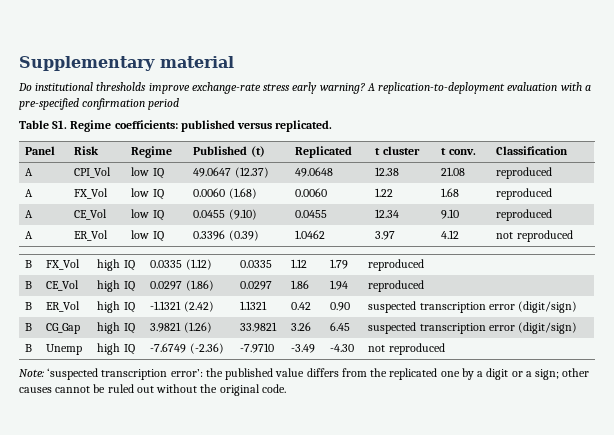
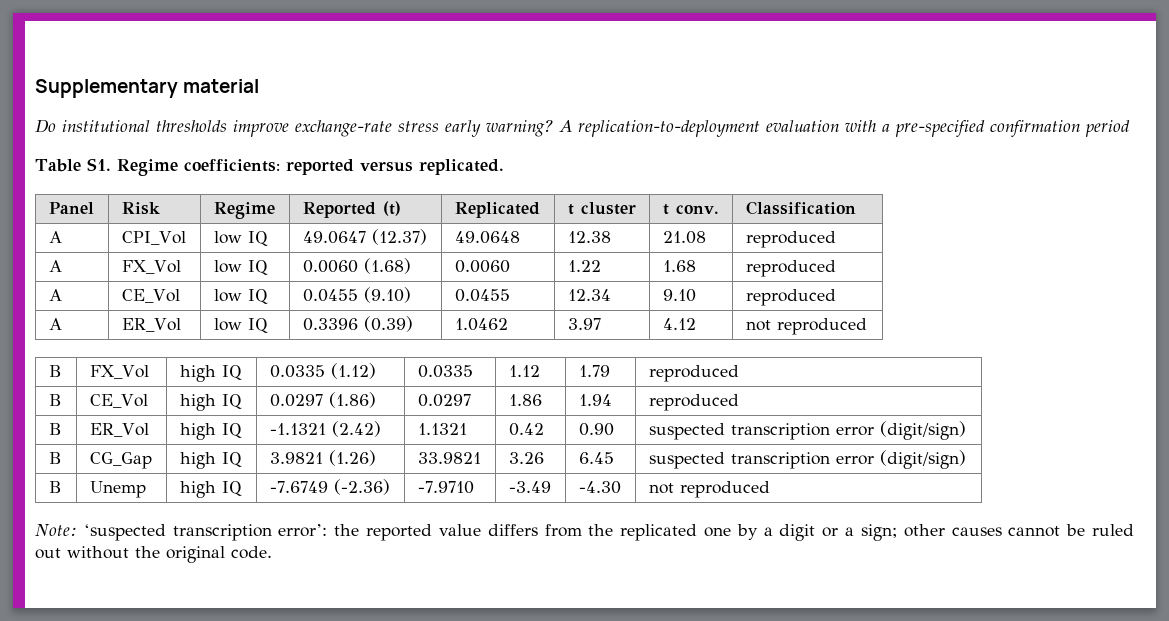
[180,120,235,132] published -> [285,159,354,175] reported
[193,146,248,155] Published -> [302,202,376,218] Reported
[225,368,274,380] published -> [366,524,433,541] reported

